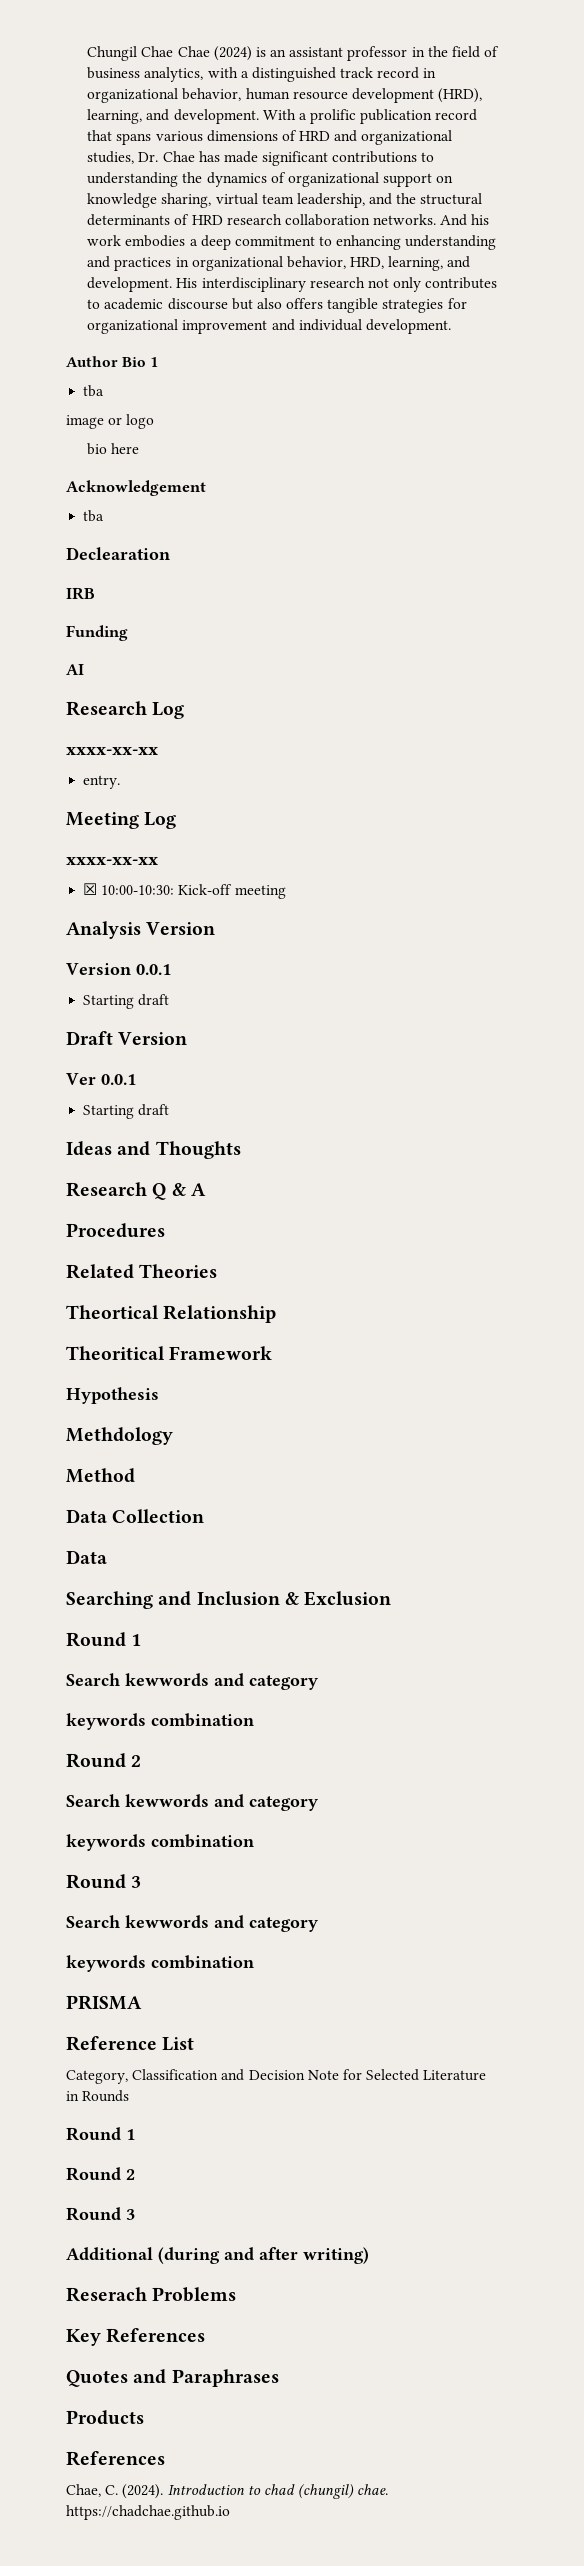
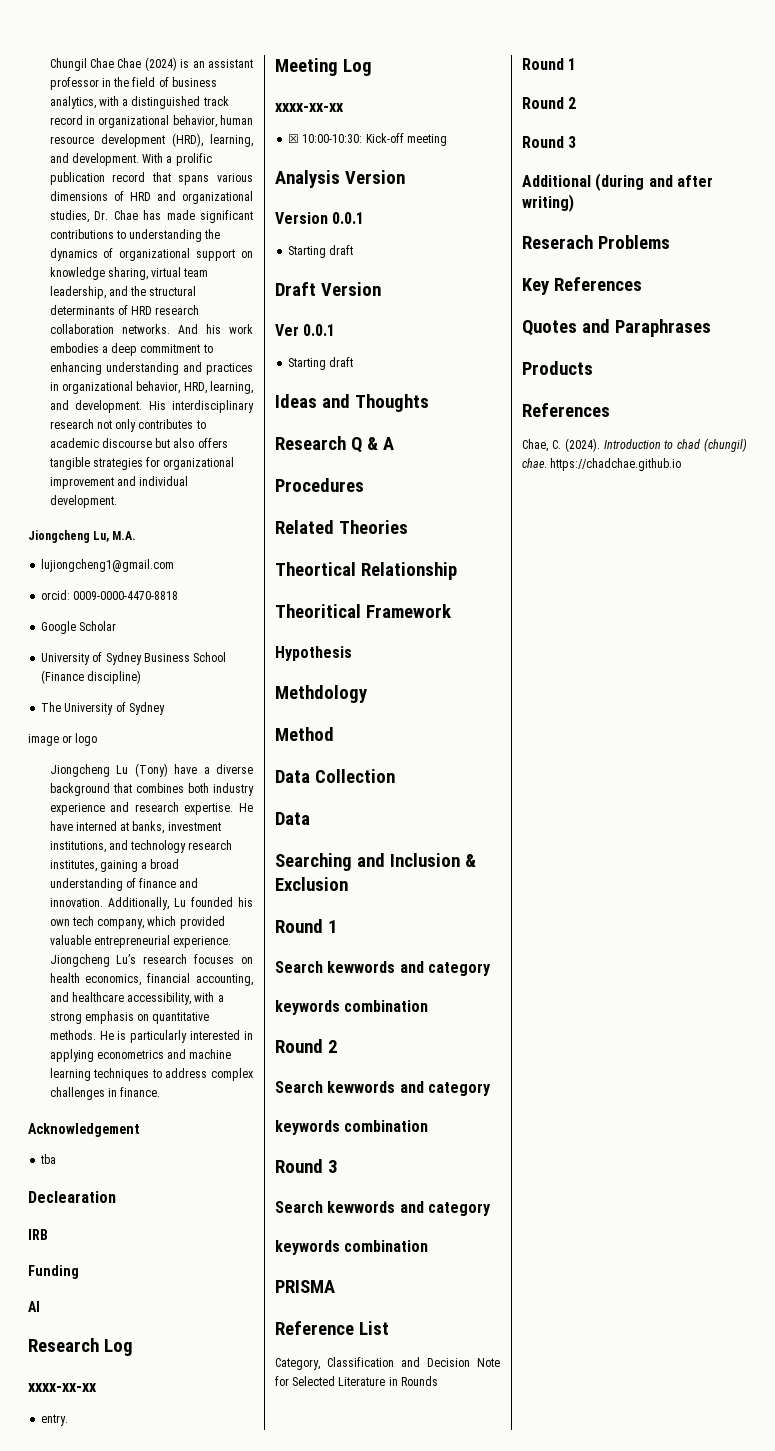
[66,356,159,367] [83,385,105,397] [66,414,155,429] [87,443,140,455] Author Bio 1 // tba // image or logo // bio here -> [28,530,137,543] [41,559,175,572] [41,590,179,600] [41,621,117,634] [41,652,227,665] [41,670,142,684] [41,702,165,715] [28,733,98,746] [49,763,253,777] [49,783,254,796] [49,802,253,815] [49,821,221,834] [49,840,233,853] [49,859,180,872] [49,878,199,891] [49,897,253,910] [49,916,225,929] [49,935,232,948] [49,954,253,967] [49,973,253,986] [49,992,224,1005] [49,1011,210,1024] [49,1030,253,1043] [49,1049,232,1062] [49,1068,253,1081] [49,1087,161,1100] Jiongcheng Lu, M.A. // lujiongcheng1@gmail.com // orcid: 0009-0000-4470-8818 // Google Scholar // University of Sydney Business School (Finance discipline) // The University of Sydney // image or logo // Jiongcheng Lu (Tony) have a diverse background that combines both industry experience and research expertise. He have interned at banks, investment institutions, and technology research institutes, gaining a broad understanding of finance and innovation. Additionally, Lu founded his own tech company, which provided valuable entrepreneurial experience. Jiongcheng Lu’s research focuses on health economics, financial accounting, and healthcare accessibility, with a strong emphasis on quantitative methods. He is particularly interested in applying econometrics and machine learning techniques to address complex challenges in finance.

